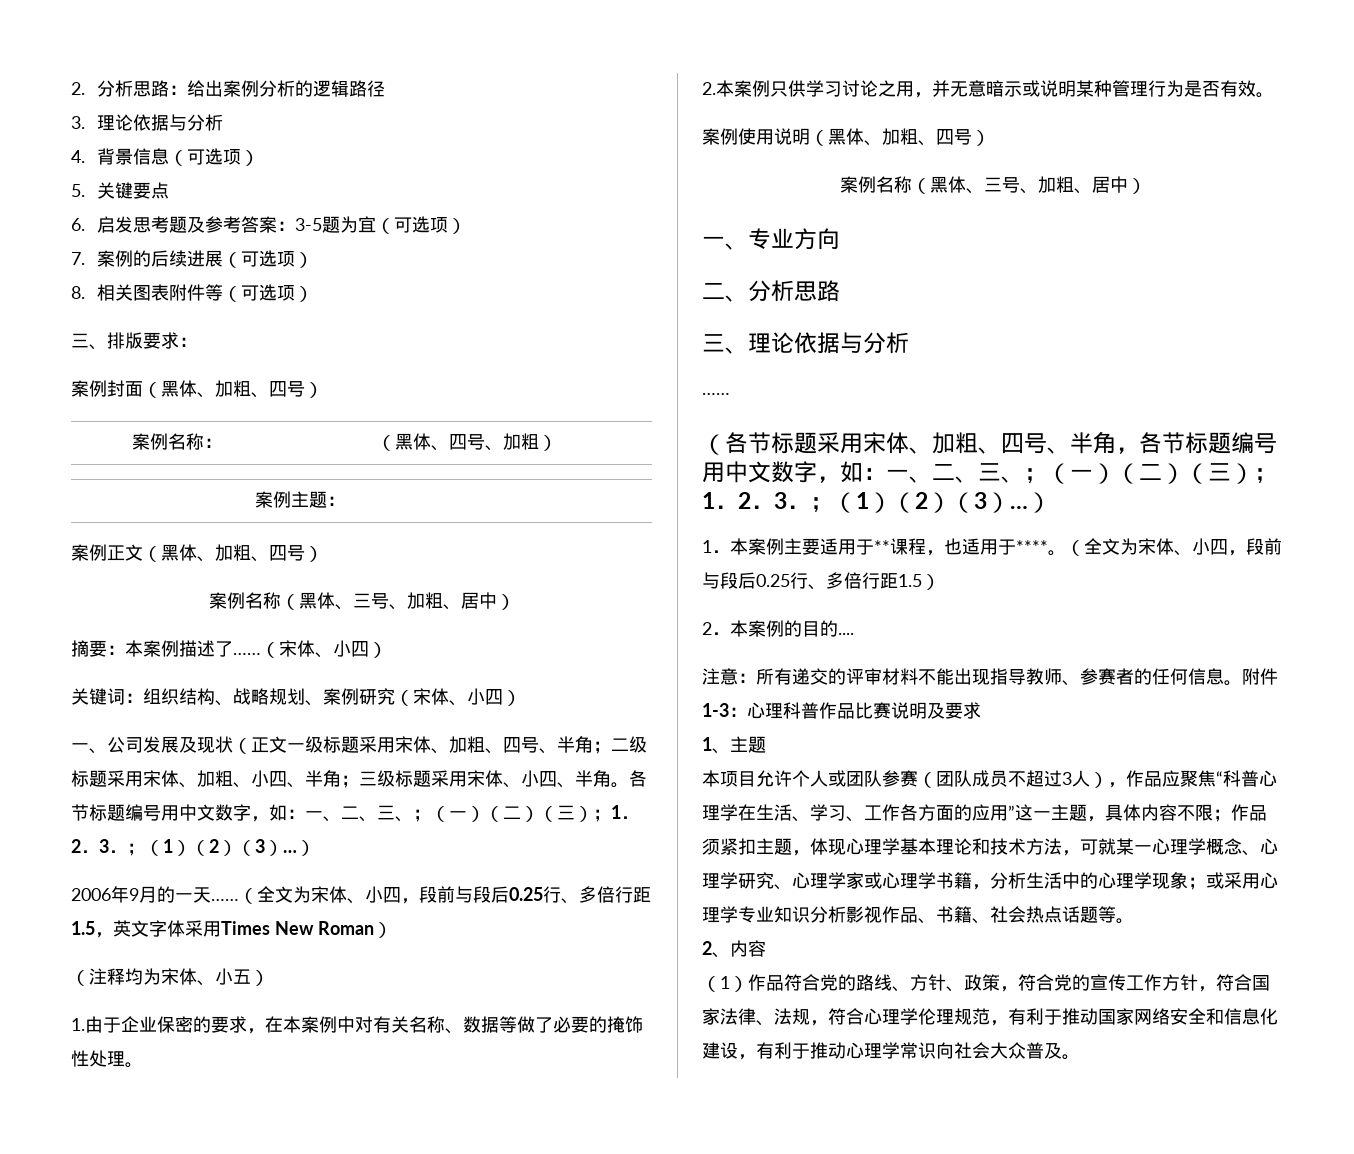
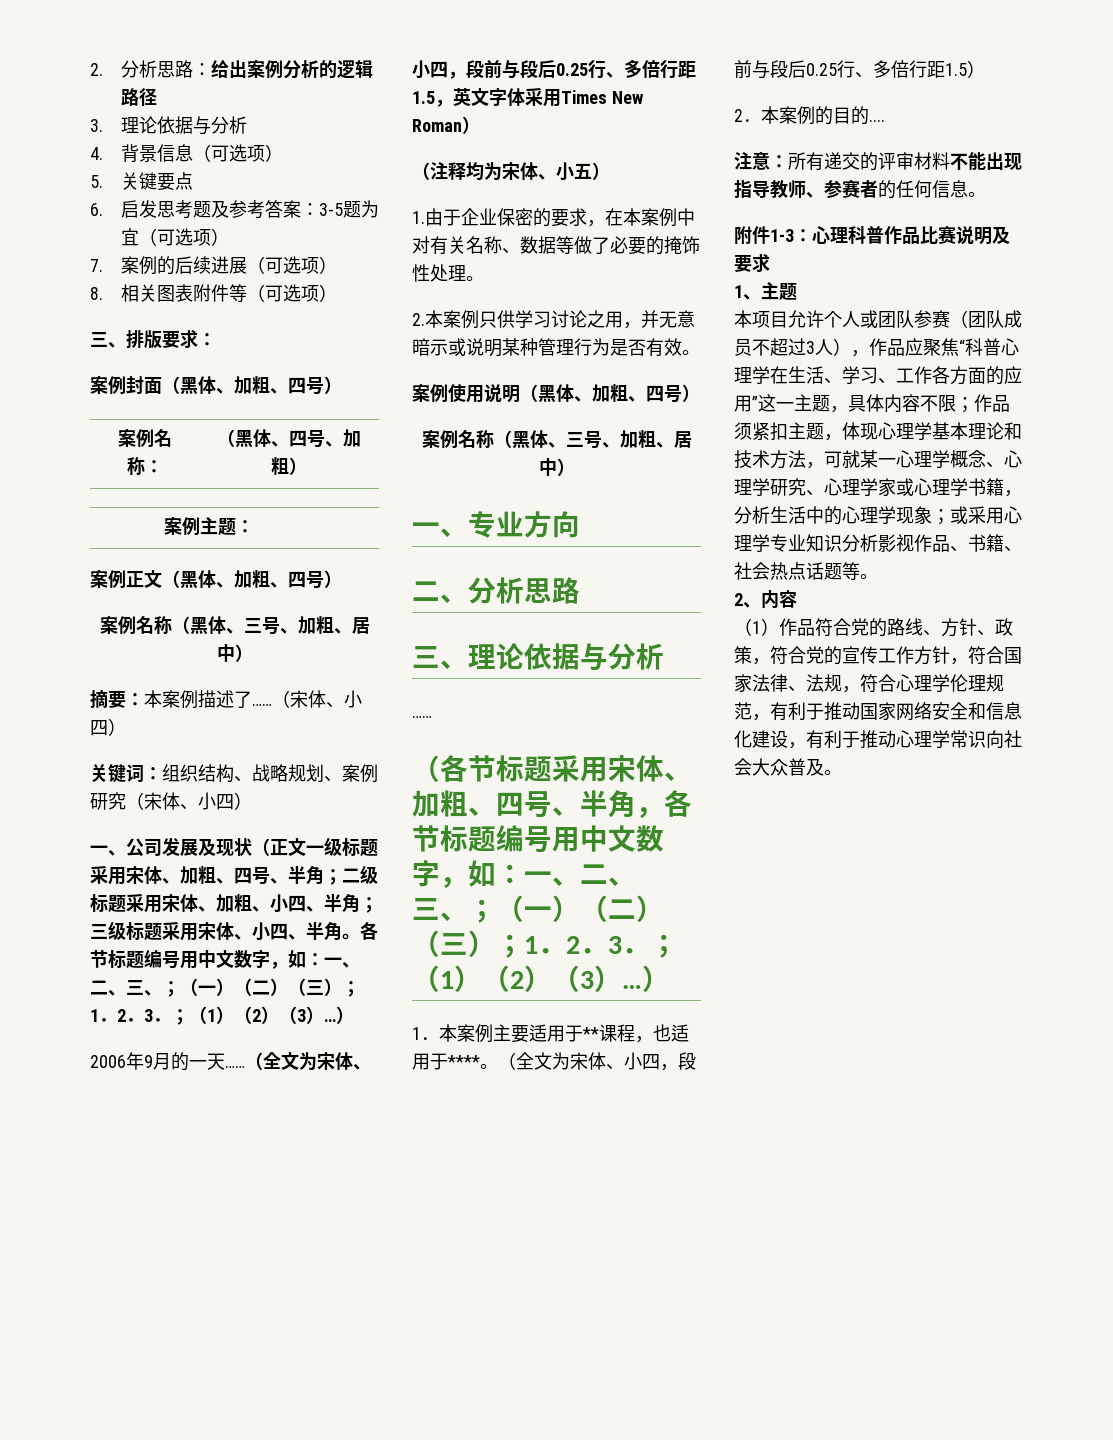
(1242, 683) none -> (986, 194) //

